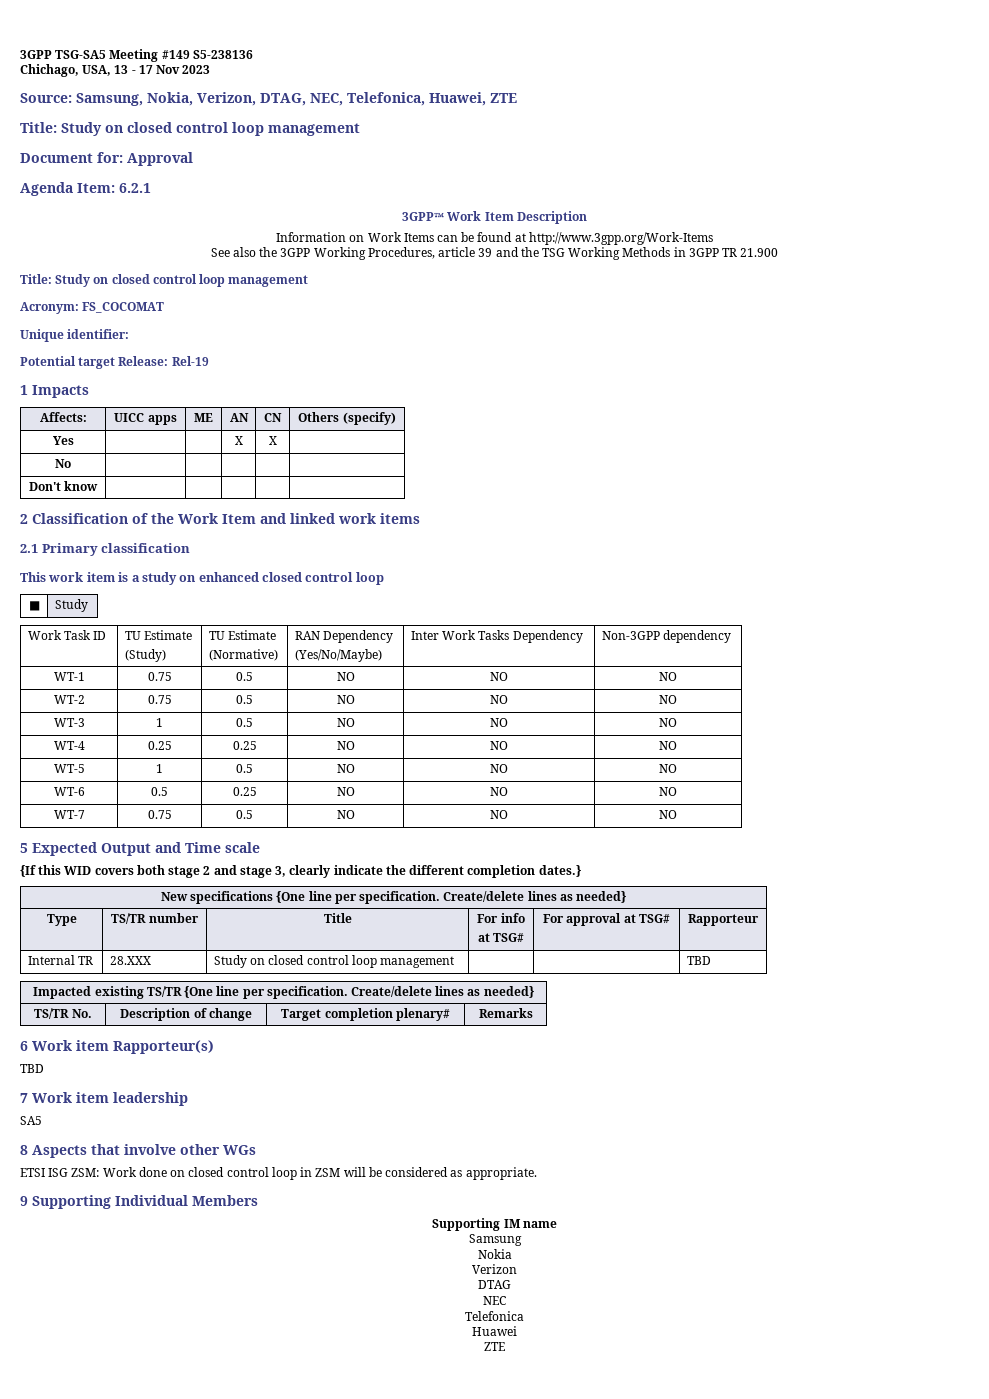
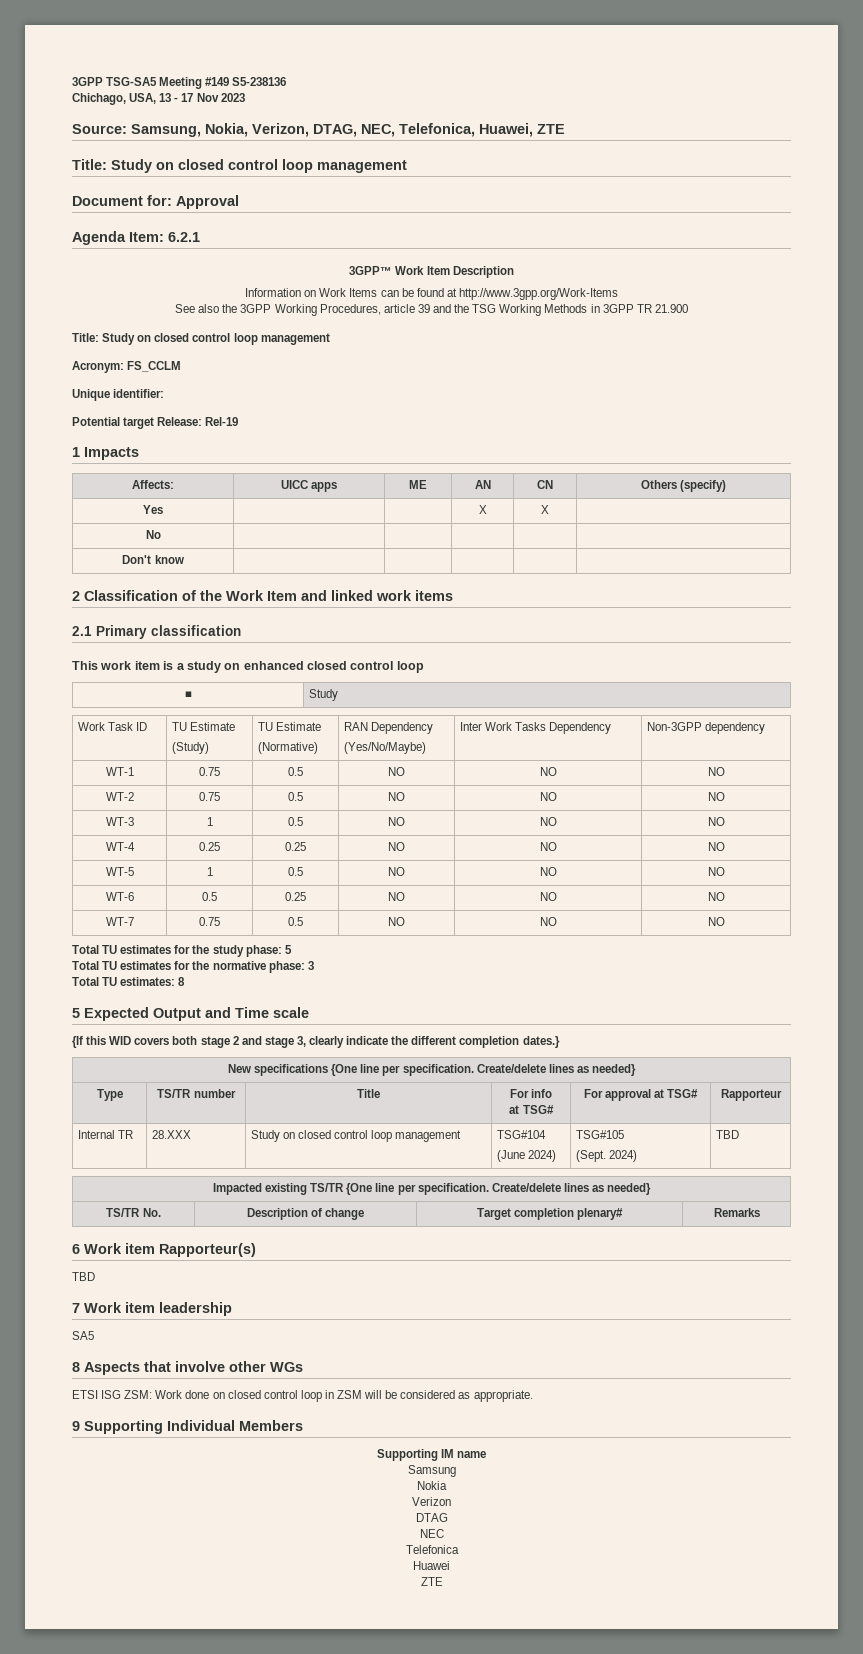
[82,302,165,313] FS_COCOMAT -> [127,361,182,372] FS_CCLM
(677, 814) none -> [72,945,292,957] [72,961,314,973] [72,977,186,986] // Total TU estimates for the study phase: 5 // Total TU estimates for the normative phase: 3 // Total TU estimates: 8
(455, 962) | -> [496,1130,546,1139] [496,1150,557,1162] [575,1130,624,1139] [575,1150,638,1162] TSG#104 // (June 2024) | TSG#105 // (Sept. 2024)

